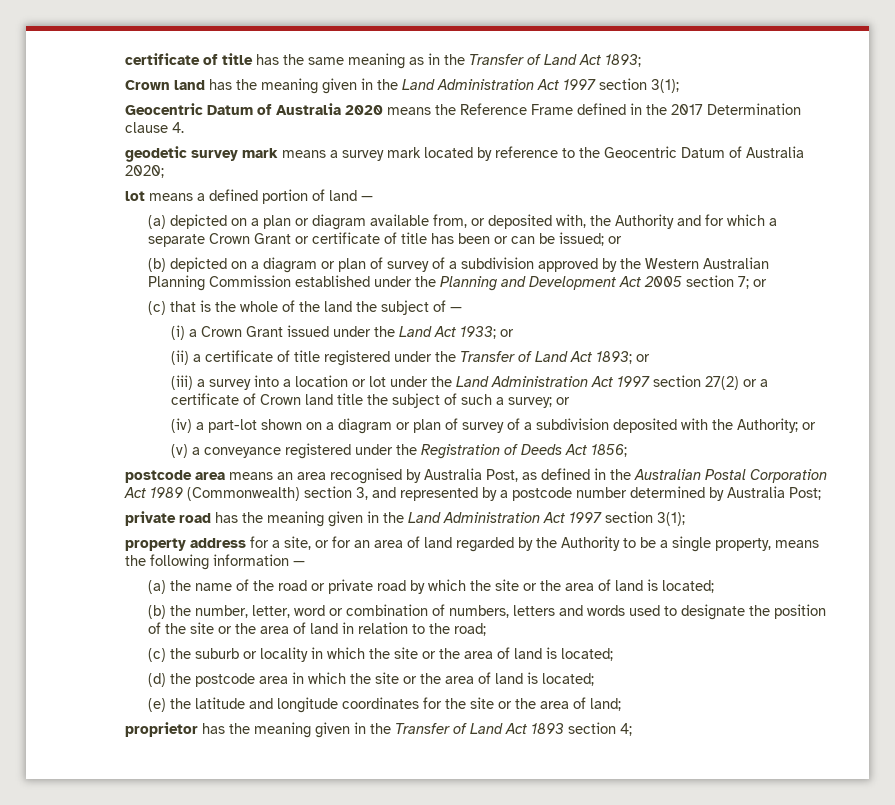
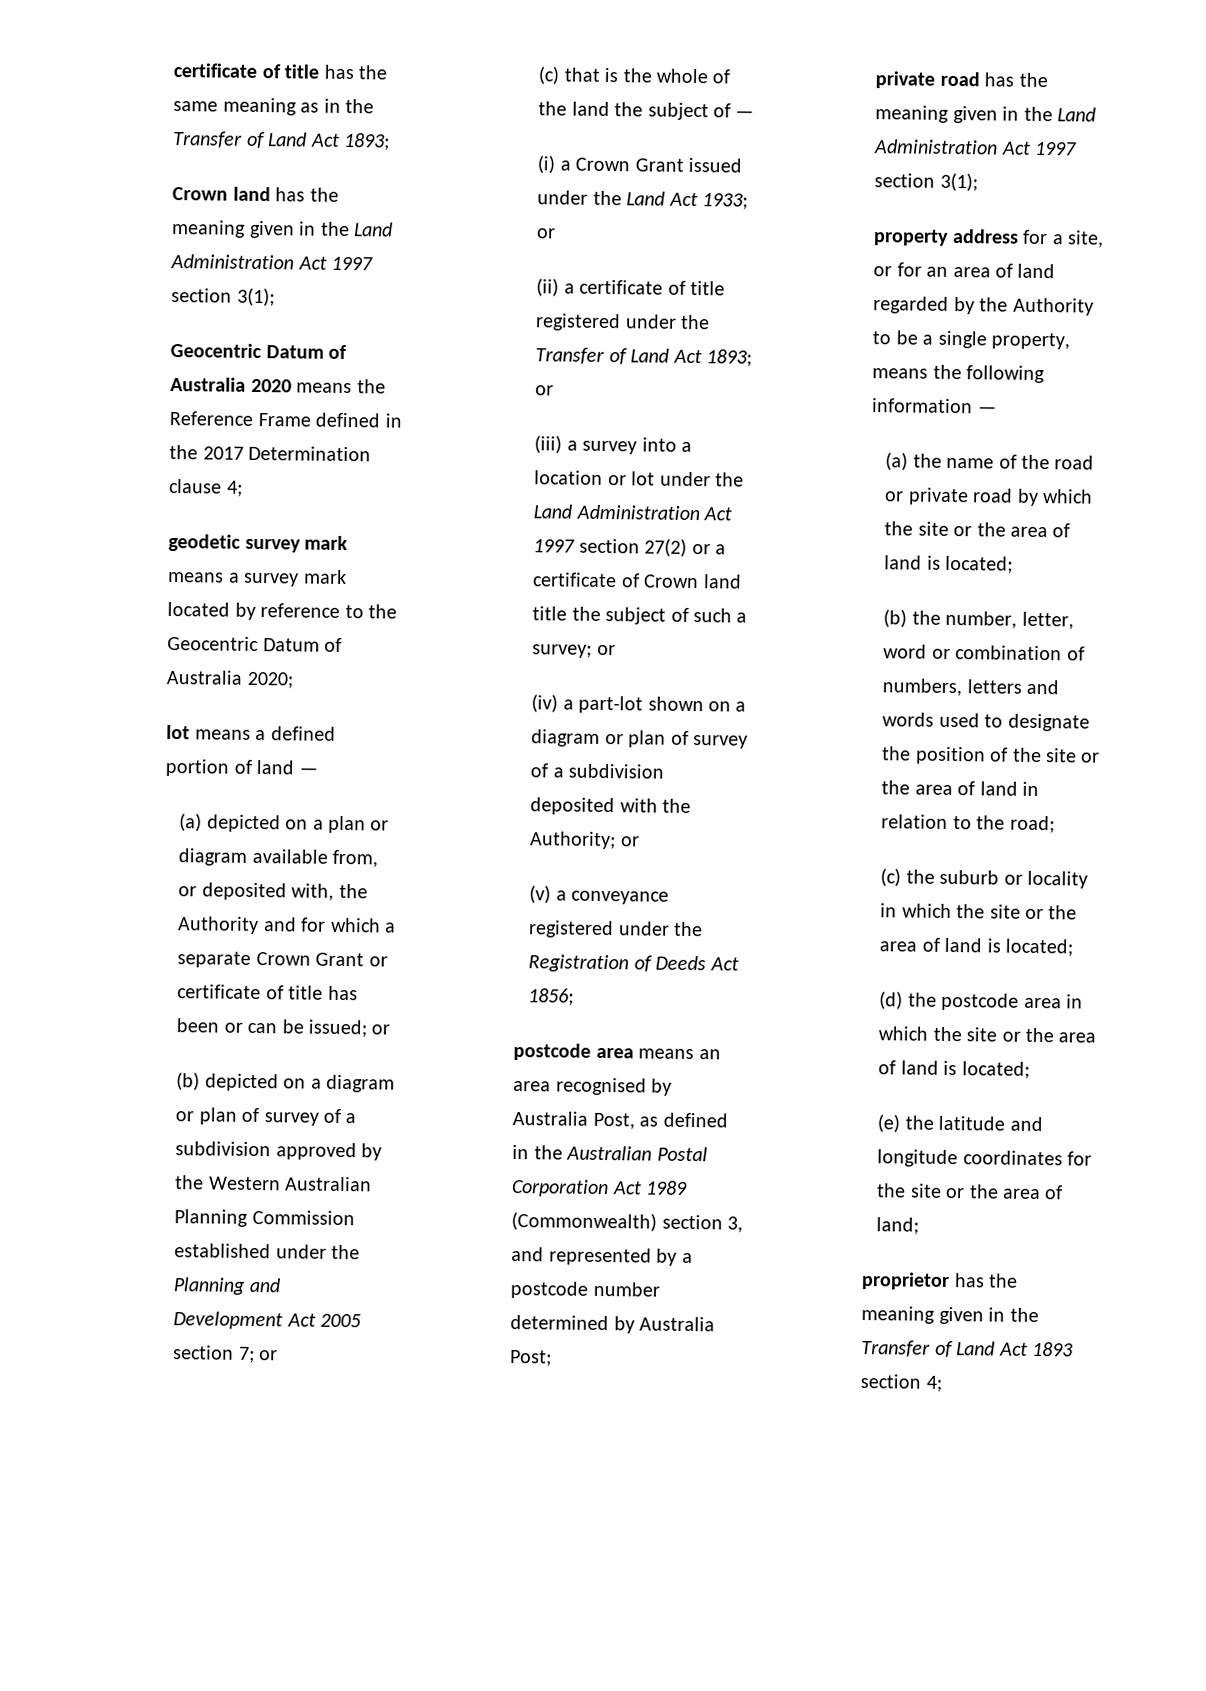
[171,122,184,133] 4. -> [225,480,243,497] 4;

